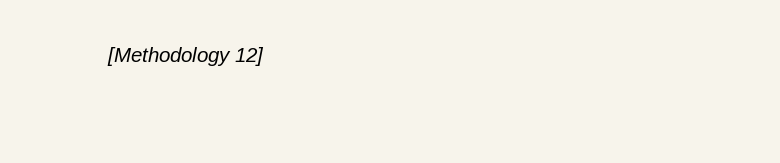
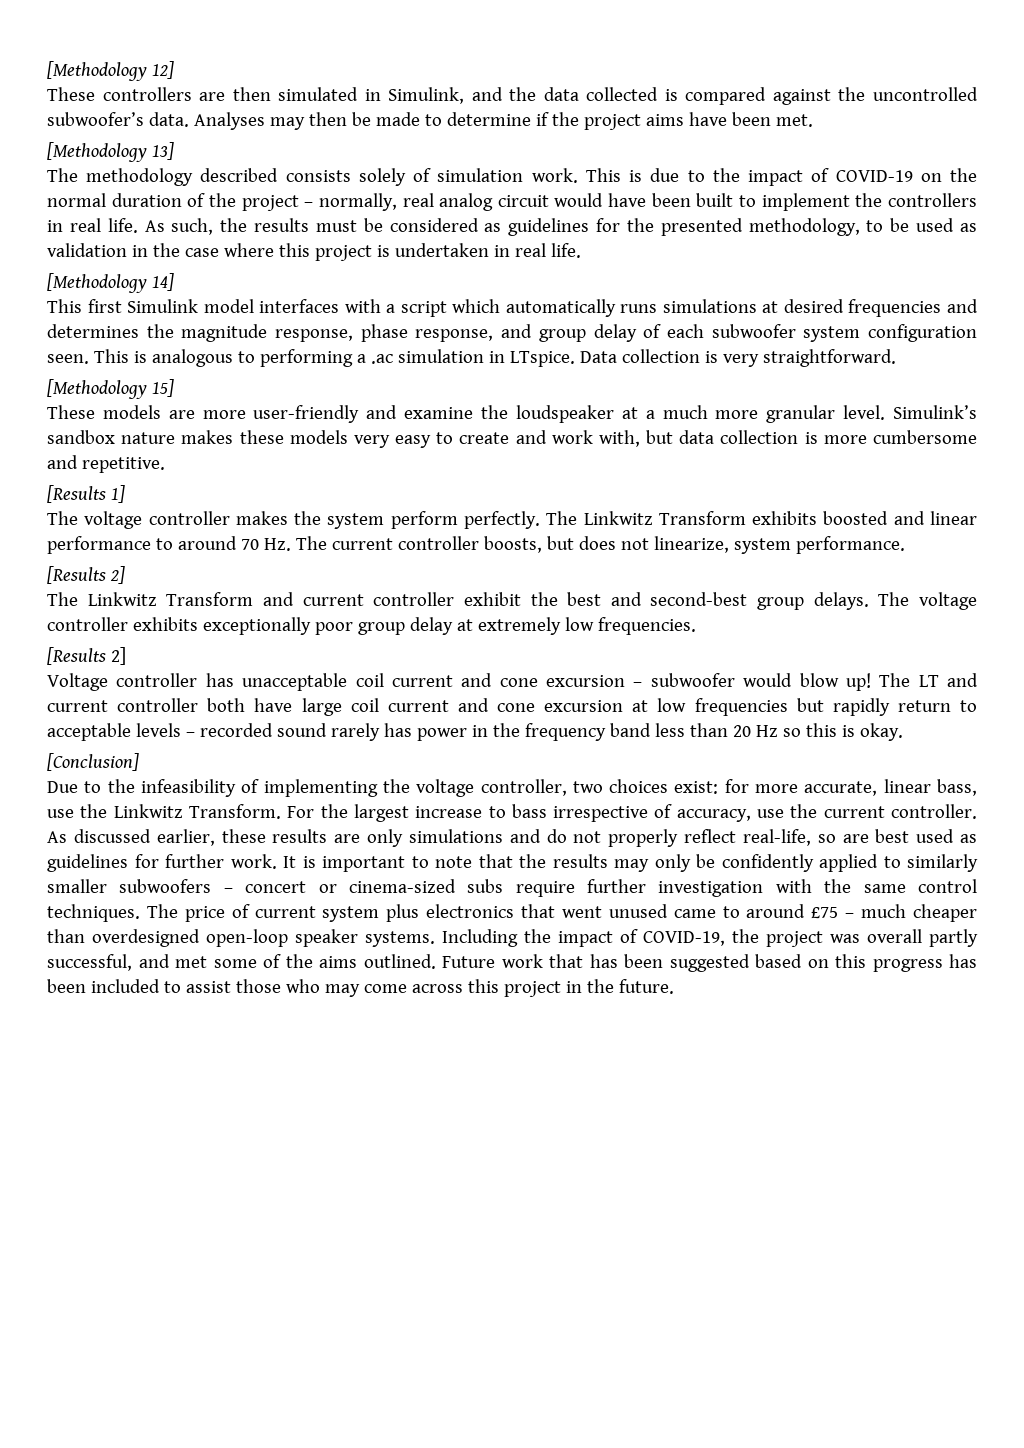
(264, 56) none -> [47,87,978,105] [47,112,813,130] [47,142,174,162] [47,168,978,186] [47,193,977,211] [47,218,978,236] [47,243,581,261] [47,273,174,293] [47,299,978,317] [47,324,978,342] [47,349,896,367] [47,379,174,399] [47,405,978,423] [47,430,977,448] [47,455,165,473] [47,485,125,503] [47,511,978,529] [47,536,905,554] [47,566,125,584] [47,592,977,610] [47,617,696,635] [47,647,126,665] [47,673,978,691] [47,698,977,716] [47,723,903,741] [47,753,139,771] [47,779,977,797] [47,804,977,822] [47,829,978,847] [47,854,978,872] [47,879,977,897] [47,904,977,922] [47,929,978,947] [47,954,977,972] [47,979,674,997] // These controllers are then simulated in Simulink, and the data collected is compared against the uncontrolled subwoofer’s data. Analyses may then be made to determine if the project aims have been met. // [Methodology 13] // The methodology described consists solely of simulation work. This is due to the impact of COVID-19 on the normal duration of the project – normally, real analog circuit would have been built to implement the controllers in real life. As such, the results must be considered as guidelines for the presented methodology, to be used as validation in the case where this project is undertaken in real life. // [Methodology 14] // This first Simulink model interfaces with a script which automatically runs simulations at desired frequencies and determines the magnitude response, phase response, and group delay of each subwoofer system configuration seen. This is analogous to performing a .ac simulation in LTspice. Data collection is very straightforward. // [Methodology 15] // These models are more user-friendly and examine the loudspeaker at a much more granular level. Simulink’s sandbox nature makes these models very easy to create and work with, but data collection is more cumbersome and repetitive. // [Results 1] // The voltage controller makes the system perform perfectly. The Linkwitz Transform exhibits boosted and linear performance to around 70 Hz. The current controller boosts, but does not linearize, system performance. // [Results 2] // The Linkwitz Transform and current controller exhibit the best and second-best group delays. The voltage controller exhibits exceptionally poor group delay at extremely low frequencies. // [Results 2] // Voltage controller has unacceptable coil current and cone excursion – subwoofer would blow up! The LT and current controller both have large coil current and cone excursion at low frequencies but rapidly return to acceptable levels – recorded sound rarely has power in the frequency band less than 20 Hz so this is okay. // [Conclusion] // Due to the infeasibility of implementing the voltage controller, two choices exist: for more accurate, linear bass, use the Linkwitz Transform. For the largest increase to bass irrespective of accuracy, use the current controller. As discussed earlier, these results are only simulations and do not properly reflect real-life, so are best used as guidelines for further work. It is important to note that the results may only be confidently applied to similarly smaller subwoofers – concert or cinema-sized subs require further investigation with the same control techniques. The price of current system plus electronics that went unused came to around £75 – much cheaper than overdesigned open-loop speaker systems. Including the impact of COVID-19, the project was overall partly successful, and met some of the aims outlined. Future work that has been suggested based on this progress has been included to assist those who may come across this project in the future.

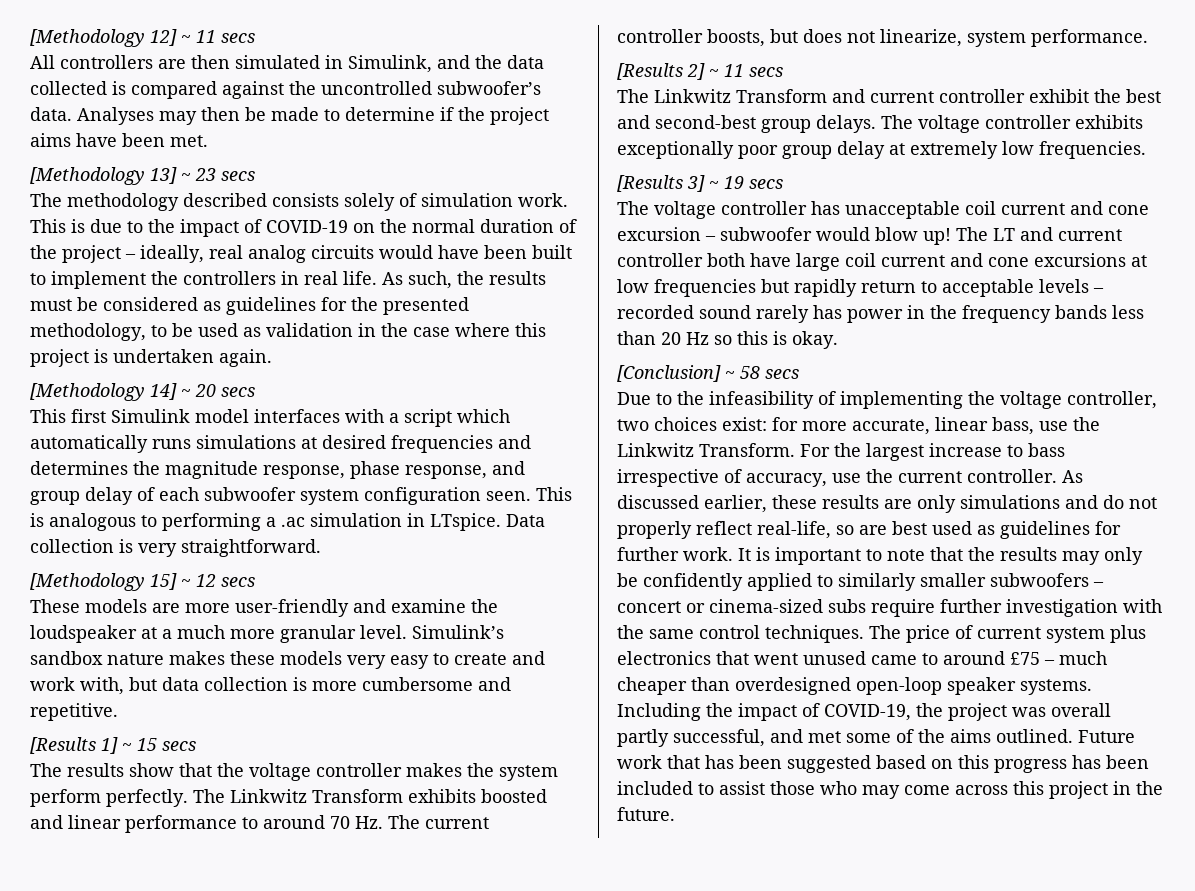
[47,87,95,101] // These -> [181,30,255,43] [30,55,55,69] ~ 11 secs // All
(174, 151) none -> [181,168,255,181] ~ 23 secs
[318,193,397,211] normally, -> [140,245,204,263] ideally,
[497,195,549,207] circuit -> [311,245,374,259] circuits
[493,243,581,258] in real life. -> [219,349,272,367] again.
(174, 282) none -> [181,384,255,397] ~ 20 secs
(174, 388) none -> [181,574,255,587] ~ 12 secs
[47,511,78,525] // The -> [122,738,196,751] [30,763,244,777] ~ 15 secs // The results show that the
(125, 575) none -> [709,64,783,77] ~ 11 secs
[110,647,126,665] [47,673,108,691] 2] // Voltage -> [687,175,783,192] [617,201,716,219] 3] ~ 19 secs // The voltage
[544,700,624,712] excursion -> [1034,253,1126,267] excursions
[609,723,651,737] band -> [1055,305,1107,319] bands
(139, 762) none -> [725,366,799,379] ~ 58 secs

